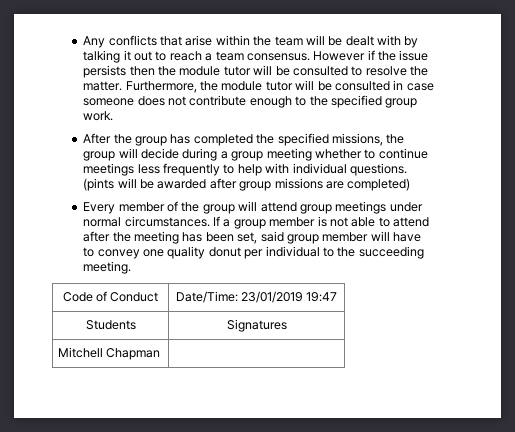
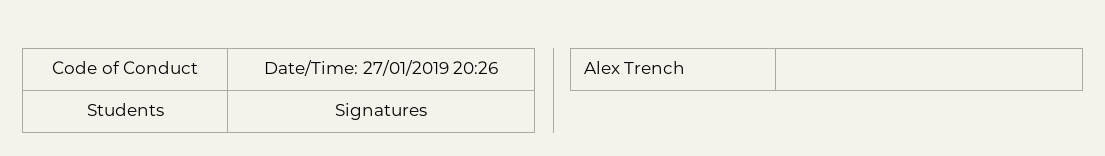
[83,35,419,48] [83,50,429,63] [83,65,429,78] [83,80,434,93] [83,95,418,108] [83,111,114,121] [83,133,405,146] [83,148,428,161] [83,163,407,176] [83,178,411,191] [83,201,423,214] [83,216,430,229] [83,231,422,244] [83,246,424,259] [83,261,132,274] Any conflicts that arise within the team will be dealt with by talking it out to reach a team consensus. However if the issue persists then the module tutor will be consulted to resolve the matter. Furthermore, the module tutor will be consulted in case someone does not contribute enough to the specified group work. // After the group has completed the specified missions, the group will decide during a group meeting whether to continue meetings less frequently to help with individual questions. (pints will be awarded after group missions are completed) // Every member of the group will attend group meetings under normal circumstances. If a group member is not able to attend after the meeting has been set, said group member will have to convey one quality donut per individual to the succeeding meeting. // -> (51, 67) none
[241,291,338,303] 23/01/2019 19:47 -> [362,60,499,76] 27/01/2019 20:26
[57,347,161,360] Mitchell Chapman -> [583,61,686,74] Alex Trench

